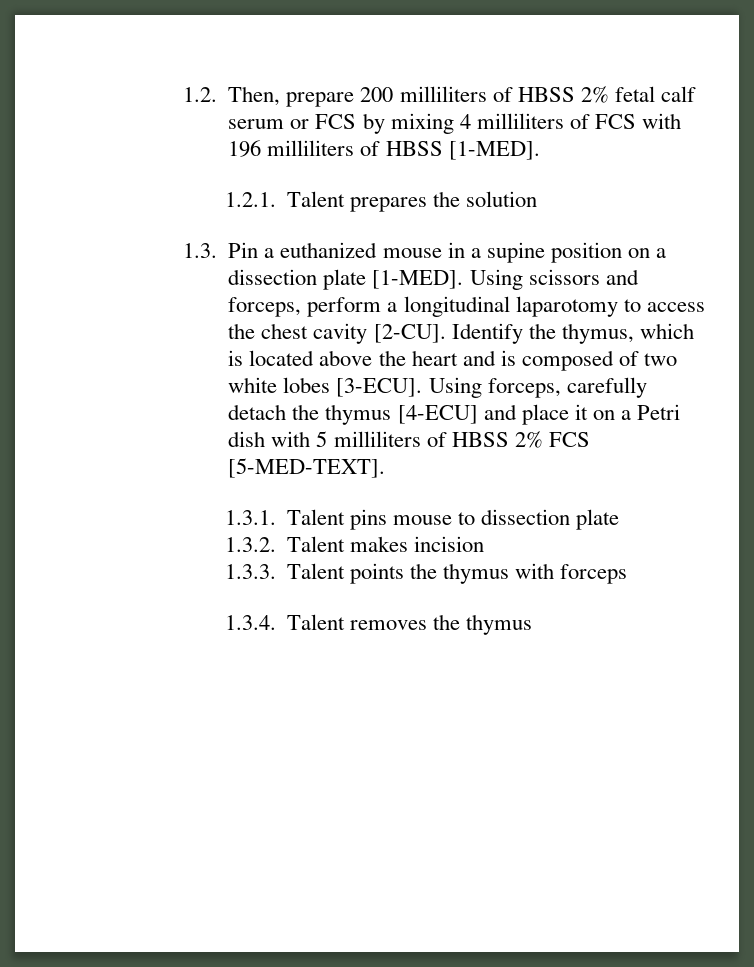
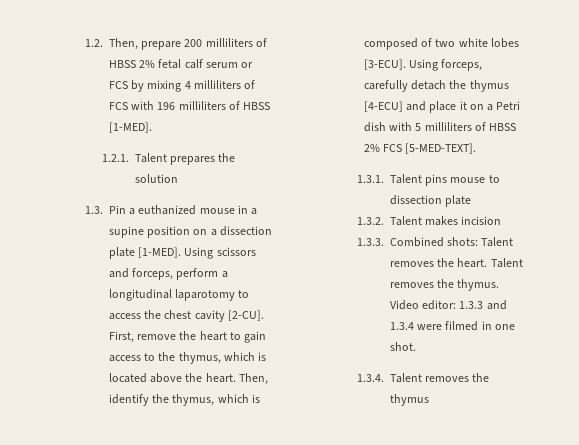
[451,323,523,344] Identify -> [109,331,267,343] [109,353,156,362] First, remove the heart to gain access to
[411,350,496,366] heart and -> [205,373,268,385] [109,394,249,406] heart. Then, identify the thymus, which
[286,563,628,584] Talent points the thymus with forceps -> [390,237,514,247] [390,258,523,268] [390,279,500,291] [390,300,507,310] [390,321,515,331] [390,342,417,351] Combined shots: Talent removes the heart. Talent removes the thymus. Video editor: 1.3.3 and 1.3.4 were filmed in one shot.

